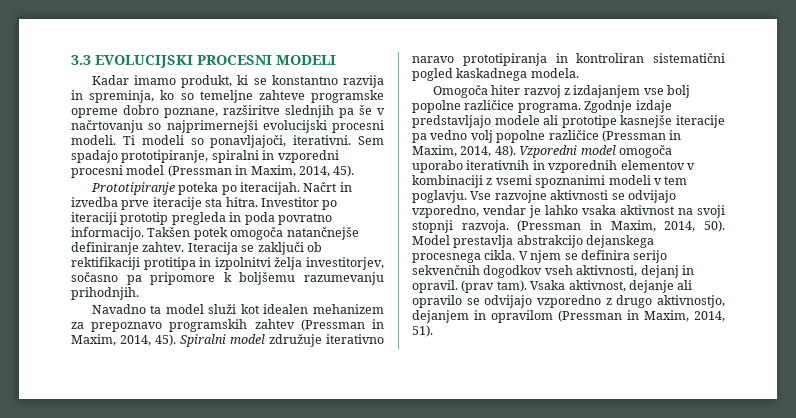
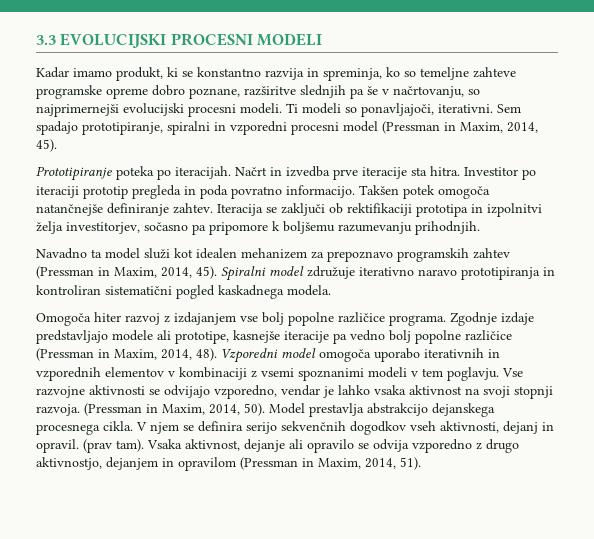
[71,120,143,133] načrtovanju -> [393,86,464,98] načrtovanju,
[143,257,196,270] protitipa -> [416,204,468,217] prototipa
[561,115,617,128] prototipe -> [175,331,229,344] prototipe,
[470,130,493,143] volj -> [389,330,411,343] bolj
[484,295,533,308] odvijajo -> [373,439,409,452] odvija

